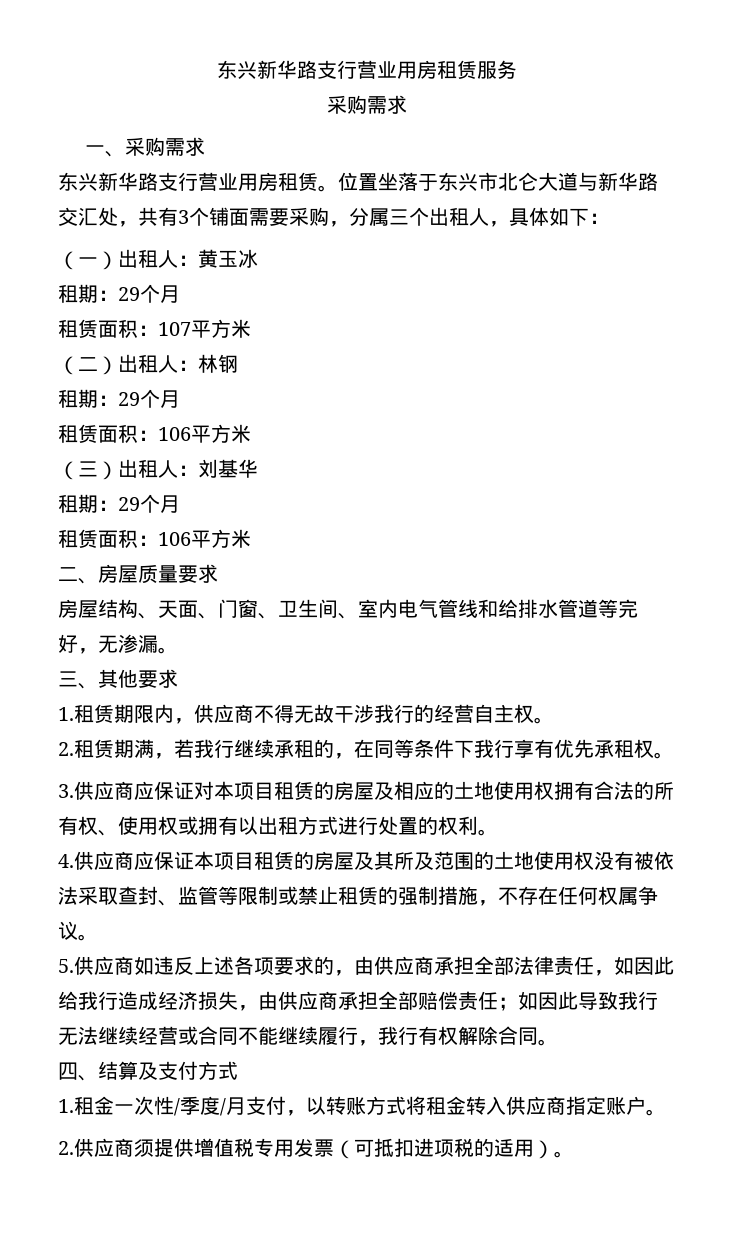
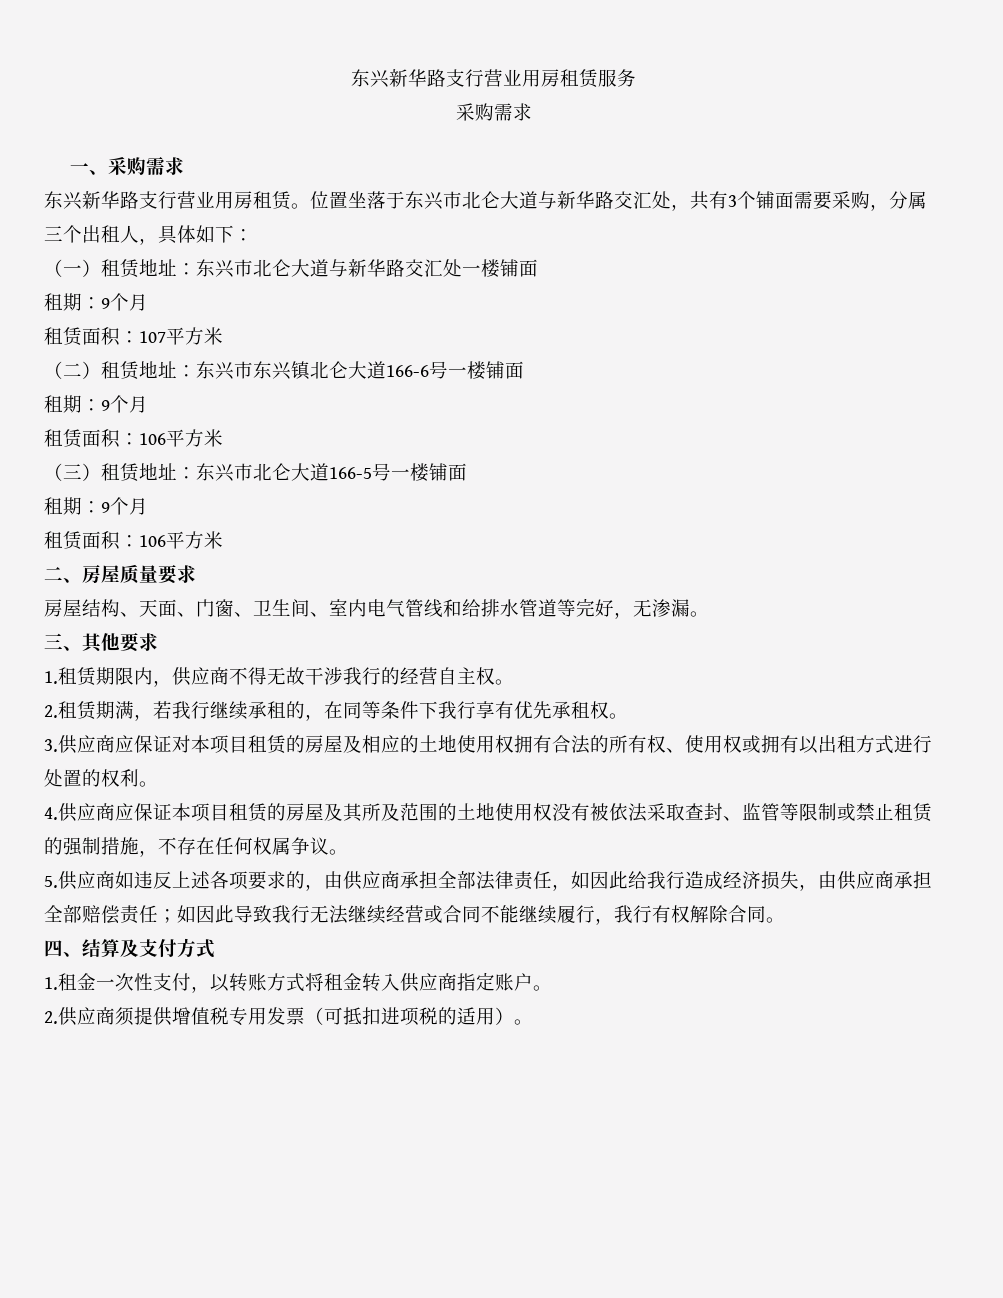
[118,249,258,268] [58,284,140,303] 出租人：黄玉冰 // 租期：29 -> [101,259,538,278] [44,293,110,311] 租赁地址：东兴市北仑大道与新华路交汇处一楼铺面 // 租期：9
[118,354,238,373] [58,389,140,408] 出租人：林钢 // 租期：29 -> [101,361,524,380] [44,395,110,413] 租赁地址：东兴市东兴镇北仑大道166-6号一楼铺面 // 租期：9
[118,459,258,478] [58,494,140,513] 出租人：刘基华 // 租期：29 -> [101,463,467,482] [44,497,110,515] 租赁地址：东兴市北仑大道166-5号一楼铺面 // 租期：9
[174,1096,246,1116] /季度/月 -> (153, 982) none

